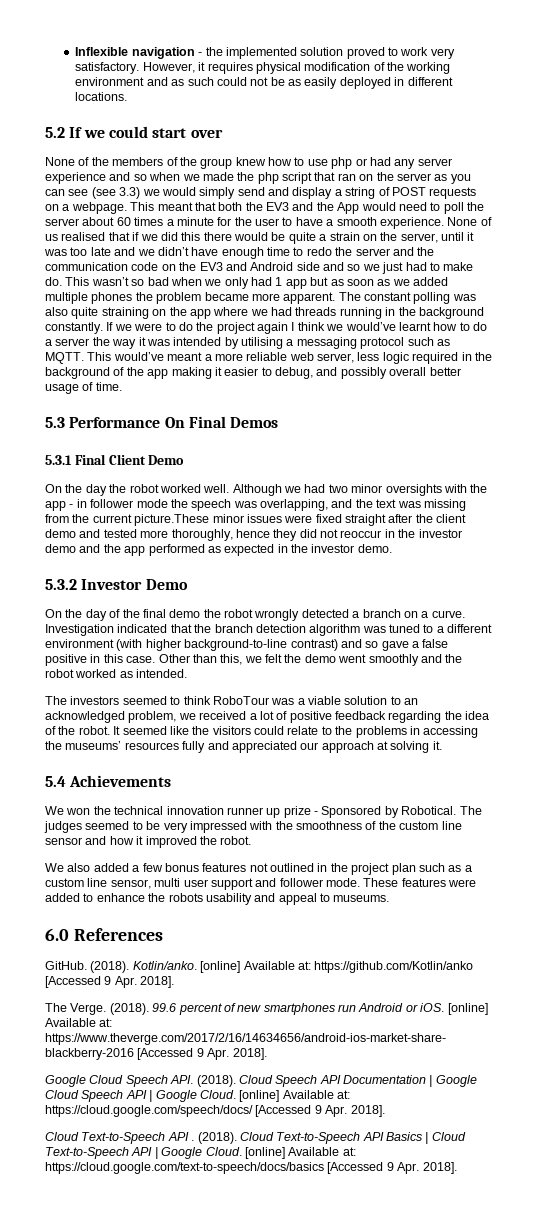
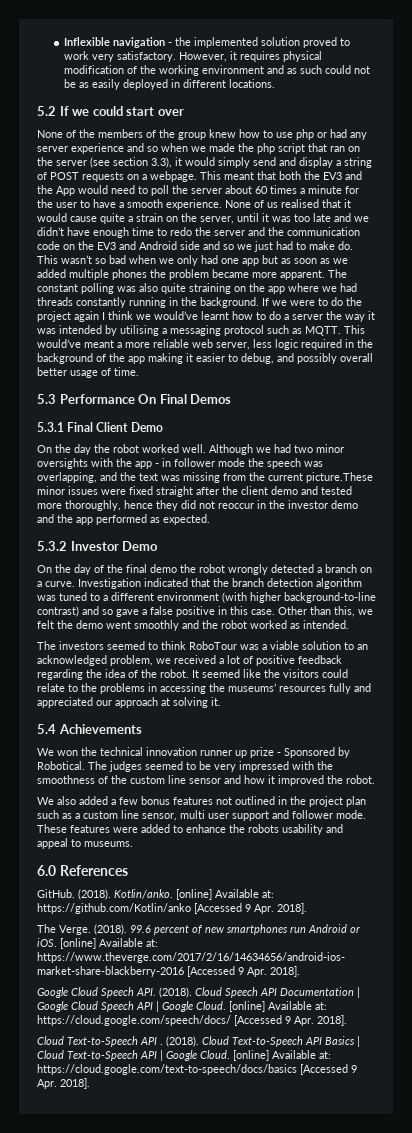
[434,174,471,184] [45,187,160,199] as you can see (see 3.3) we -> [90,157,182,168] (see section 3.3), it
[132,232,286,241] if we did this there would be -> [344,199,351,208] [37,213,97,222] it would cause
[275,277,283,286] 1 -> [221,258,239,264] one
(337, 311) none -> [76,297,126,308] constantly
[418,307,484,319] [45,322,103,334] background constantly. -> [200,297,259,308] background.
[224,544,392,556] expected in the investor demo. -> [163,514,210,525] expected.

